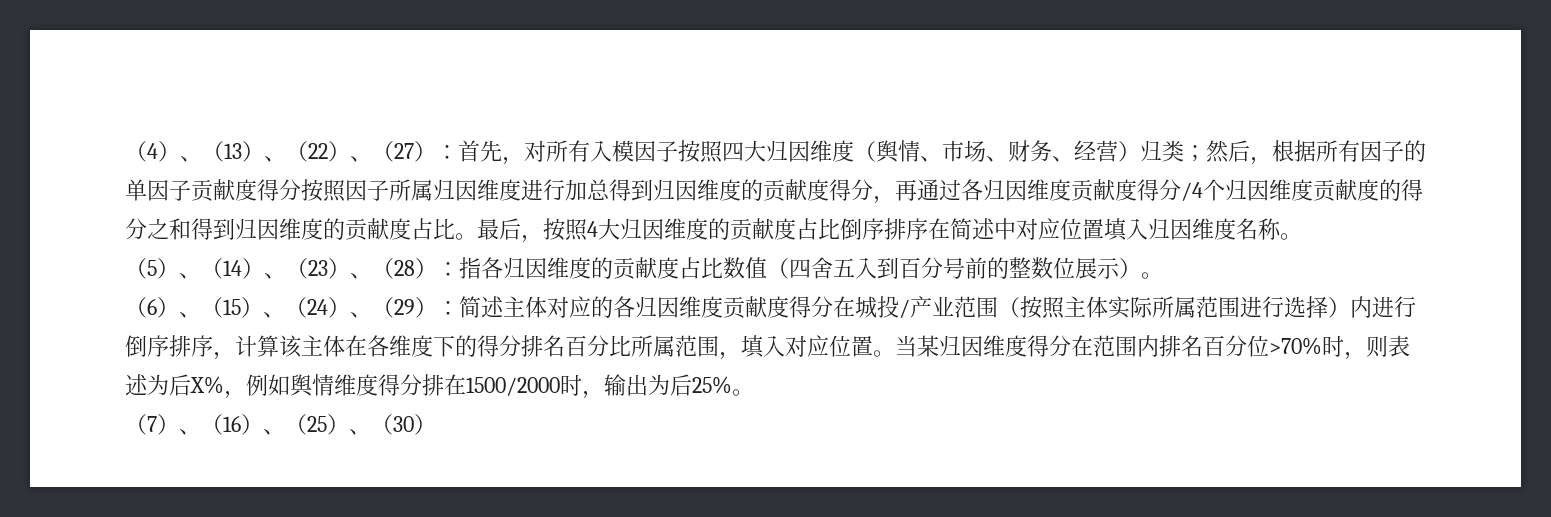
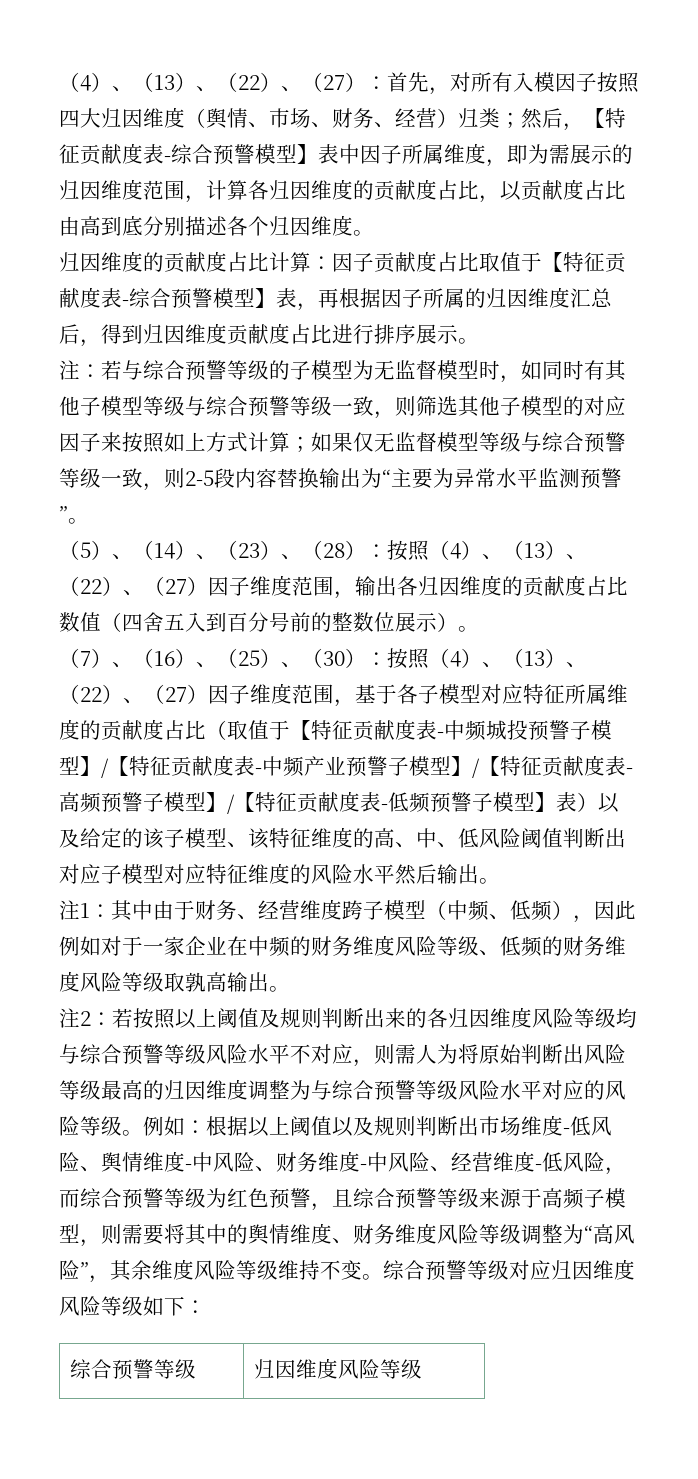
[1272,140,1426,162] [125,179,1423,204] [125,218,1281,243] 根据所有因子的单因子贡献度得分按照因子所属归因维度进行加总得到归因维度的贡献度得分，再通过各归因维度贡献度得分/4个归因维度贡献度的得分之和得到归因维度的贡献度占比。最后，按照4大归因维度的贡献度占比倒序排序在简述中对应位置填入归因维度名称 -> [584,108,626,128] [59,143,633,167] [59,179,626,203] [59,215,374,236] [59,251,627,273] [59,287,612,311] [59,323,479,347] [59,360,627,383] [59,396,626,419] [59,432,626,453] [59,468,622,491] [59,506,68,522] 【特征贡献度表-综合预警模型】表中因子所属维度，即为需展示的归因维度范围，计算各归因维度的贡献度占比，以贡献度占比由高到底分别描述各个归因维度。 // 归因维度的贡献度占比计算：因子贡献度占比取值于【特征贡献度表-综合预警模型】表，再根据因子所属的归因维度汇总后，得到归因维度贡献度占比进行排序展示。 // 注：若与综合预警等级的子模型为无监督模型时，如同时有其他子模型等级与综合预警等级一致，则筛选其他子模型的对应因子来按照如上方式计算；如果仅无监督模型等级与综合预警等级一致，则2-5段内容替换输出为“主要为异常水平监测预警”
[459,257,481,279] 指 -> [387,540,587,561] [59,575,397,599] 按照（4）、（13）、（22）、（27）因子维度范围，输出
[125,296,1416,319] [125,335,1410,360] [125,374,754,399] // （6）、（15）、（24）、（29）：简述主体对应的各归因维度贡献度得分在城投/产业范围（按照主体实际所属范围进行选择）内进行倒序排序，计算该主体在各维度下的得分排名百分比所属范围，填入对应位置。当某归因维度得分在范围内排名百分位>70%时，则表述为后X%，例如舆情维度得分排在1500/2000时，输出为后25%。 -> (479, 629) none
(436, 424) none -> [366,648,587,669] [59,683,628,707] [59,719,612,741] [59,755,633,778] [59,791,619,814] [59,827,626,849] [59,863,500,885] [59,899,636,923] [59,935,626,957] [59,971,290,992] [59,1007,637,1029] [59,1044,626,1067] [59,1079,626,1101] [59,1115,612,1137] [59,1151,626,1175] [59,1188,626,1211] [59,1223,635,1247] [59,1259,635,1283] [59,1296,206,1316] [69,1359,196,1380] [253,1358,422,1379] ：按照（4）、（13）、（22）、（27）因子维度范围，基于各子模型对应特征所属维度的贡献度占比（取值于【特征贡献度表-中频城投预警子模型】/【特征贡献度表-中频产业预警子模型】/【特征贡献度表-高频预警子模型】/【特征贡献度表-低频预警子模型】表）以及给定的该子模型、该特征维度的高、中、低风险阈值判断出对应子模型对应特征维度的风险水平然后输出。 // 注1：其中由于财务、经营维度跨子模型（中频、低频），因此例如对于一家企业在中频的财务维度风险等级、低频的财务维度风险等级取孰高输出。 // 注2：若按照以上阈值及规则判断出来的各归因维度风险等级均与综合预警等级风险水平不对应，则需人为将原始判断出风险等级最高的归因维度调整为与综合预警等级风险水平对应的风险等级。例如：根据以上阈值以及规则判断出市场维度-低风险、舆情维度-中风险、财务维度-中风险、经营维度-低风险，而综合预警等级为红色预警，且综合预警等级来源于高频子模型，则需要将其中的舆情维度、财务维度风险等级调整为“高风险”，其余维度风险等级维持不变。综合预警等级对应归因维度风险等级如下： // 综合预警等级 | 归因维度风险等级

